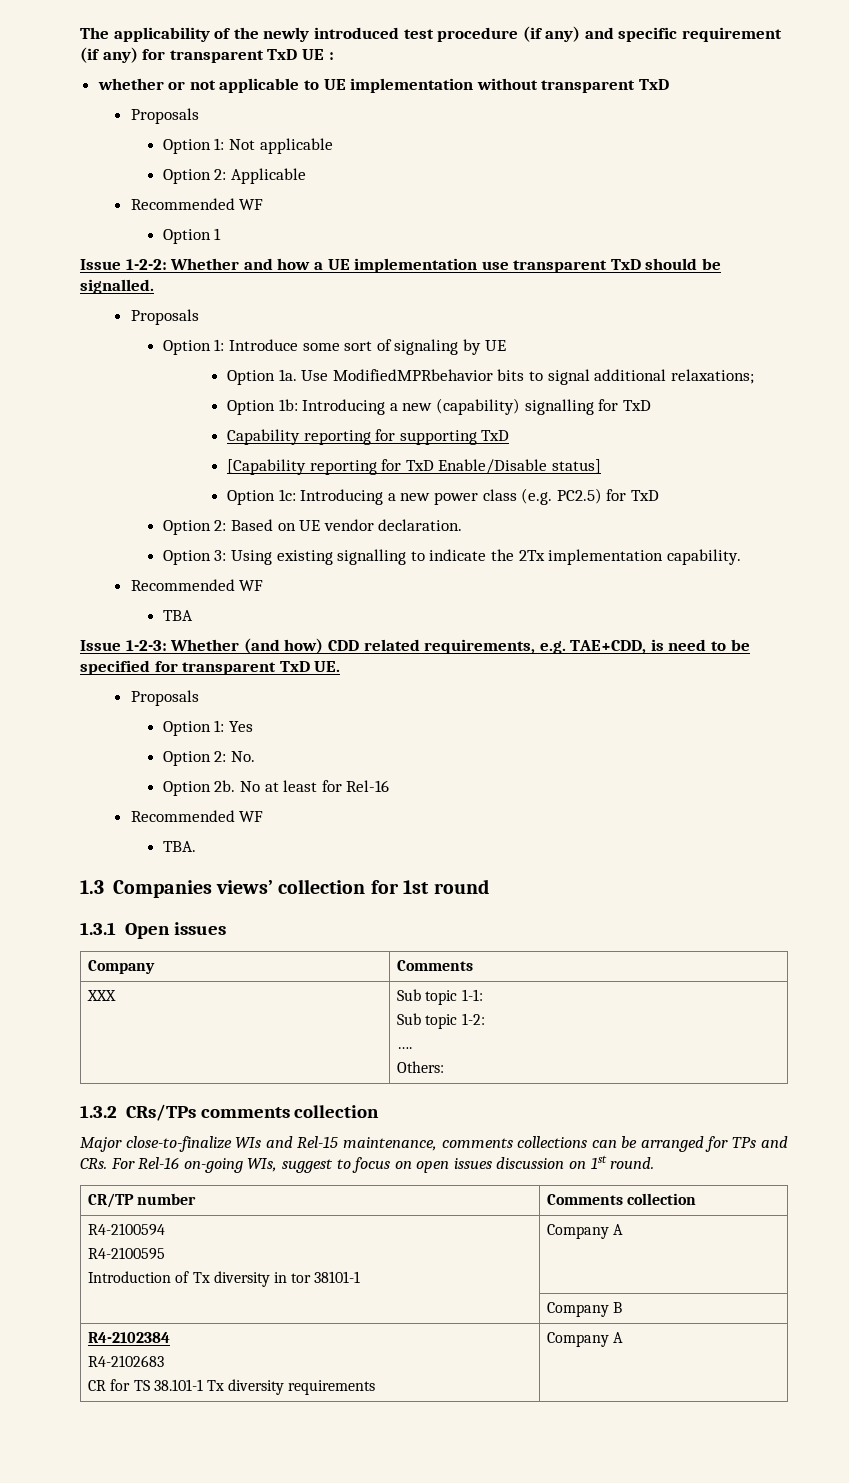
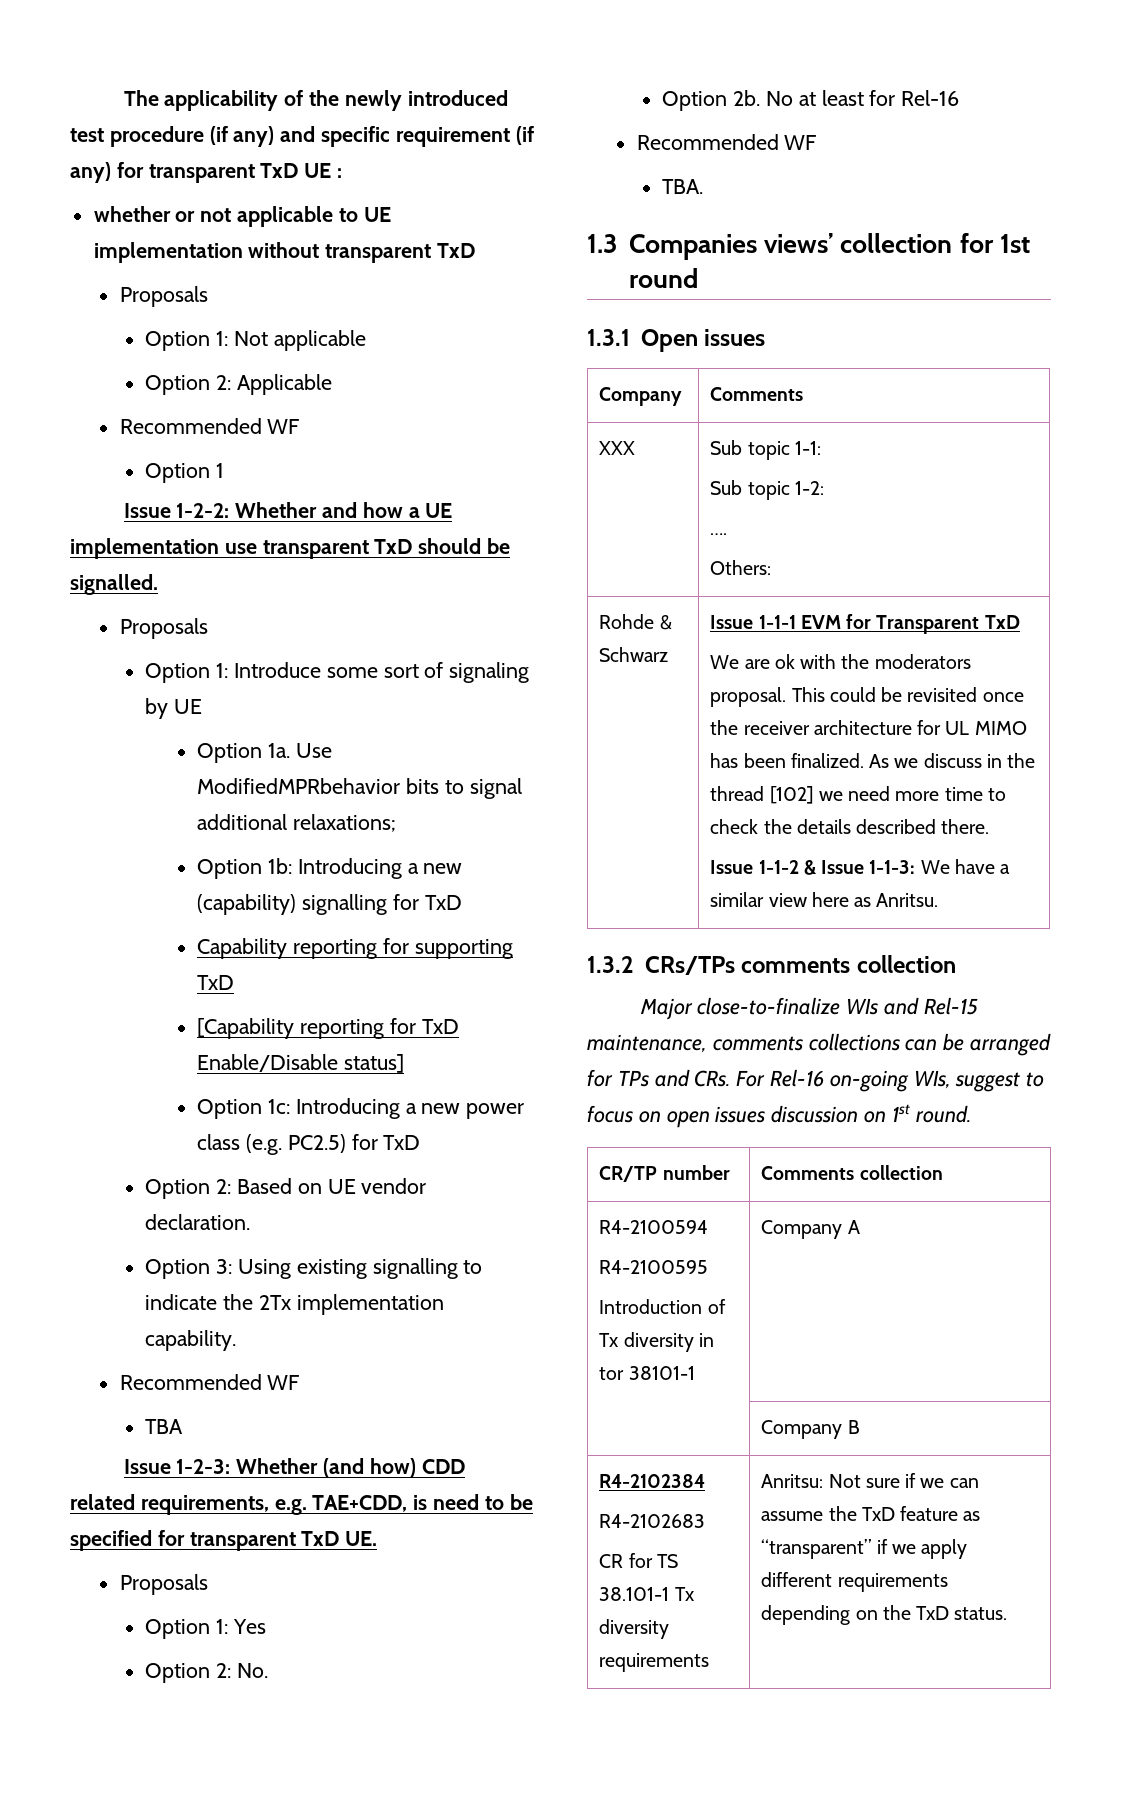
(445, 1067) none -> [599,614,672,630] [599,647,669,662] [710,614,1020,634] [710,654,971,669] [710,687,1024,707] [710,720,1027,735] [710,753,1036,768] [710,786,1006,804] [710,819,990,834] [710,859,1011,875] [710,892,939,907] // Rohde & Schwarz | Issue 1-1-1 EVM for Transparent TxD // We are ok with the moderators proposal. This could be revisited once the receiver architecture for UL MIMO has been finalized. As we discuss in the thread [102] we need more time to check the details described there. // Issue 1-1-2 & Issue 1-1-3: We have a similar view here as Anritsu.
[547,1332,624,1347] Company A -> [761,1473,979,1488] [761,1506,981,1521] [761,1539,968,1559] [761,1572,948,1592] [761,1605,1008,1625] Anritsu: Not sure if we can assume the TxD feature as “transparent” if we apply different requirements depending on the TxD status.

